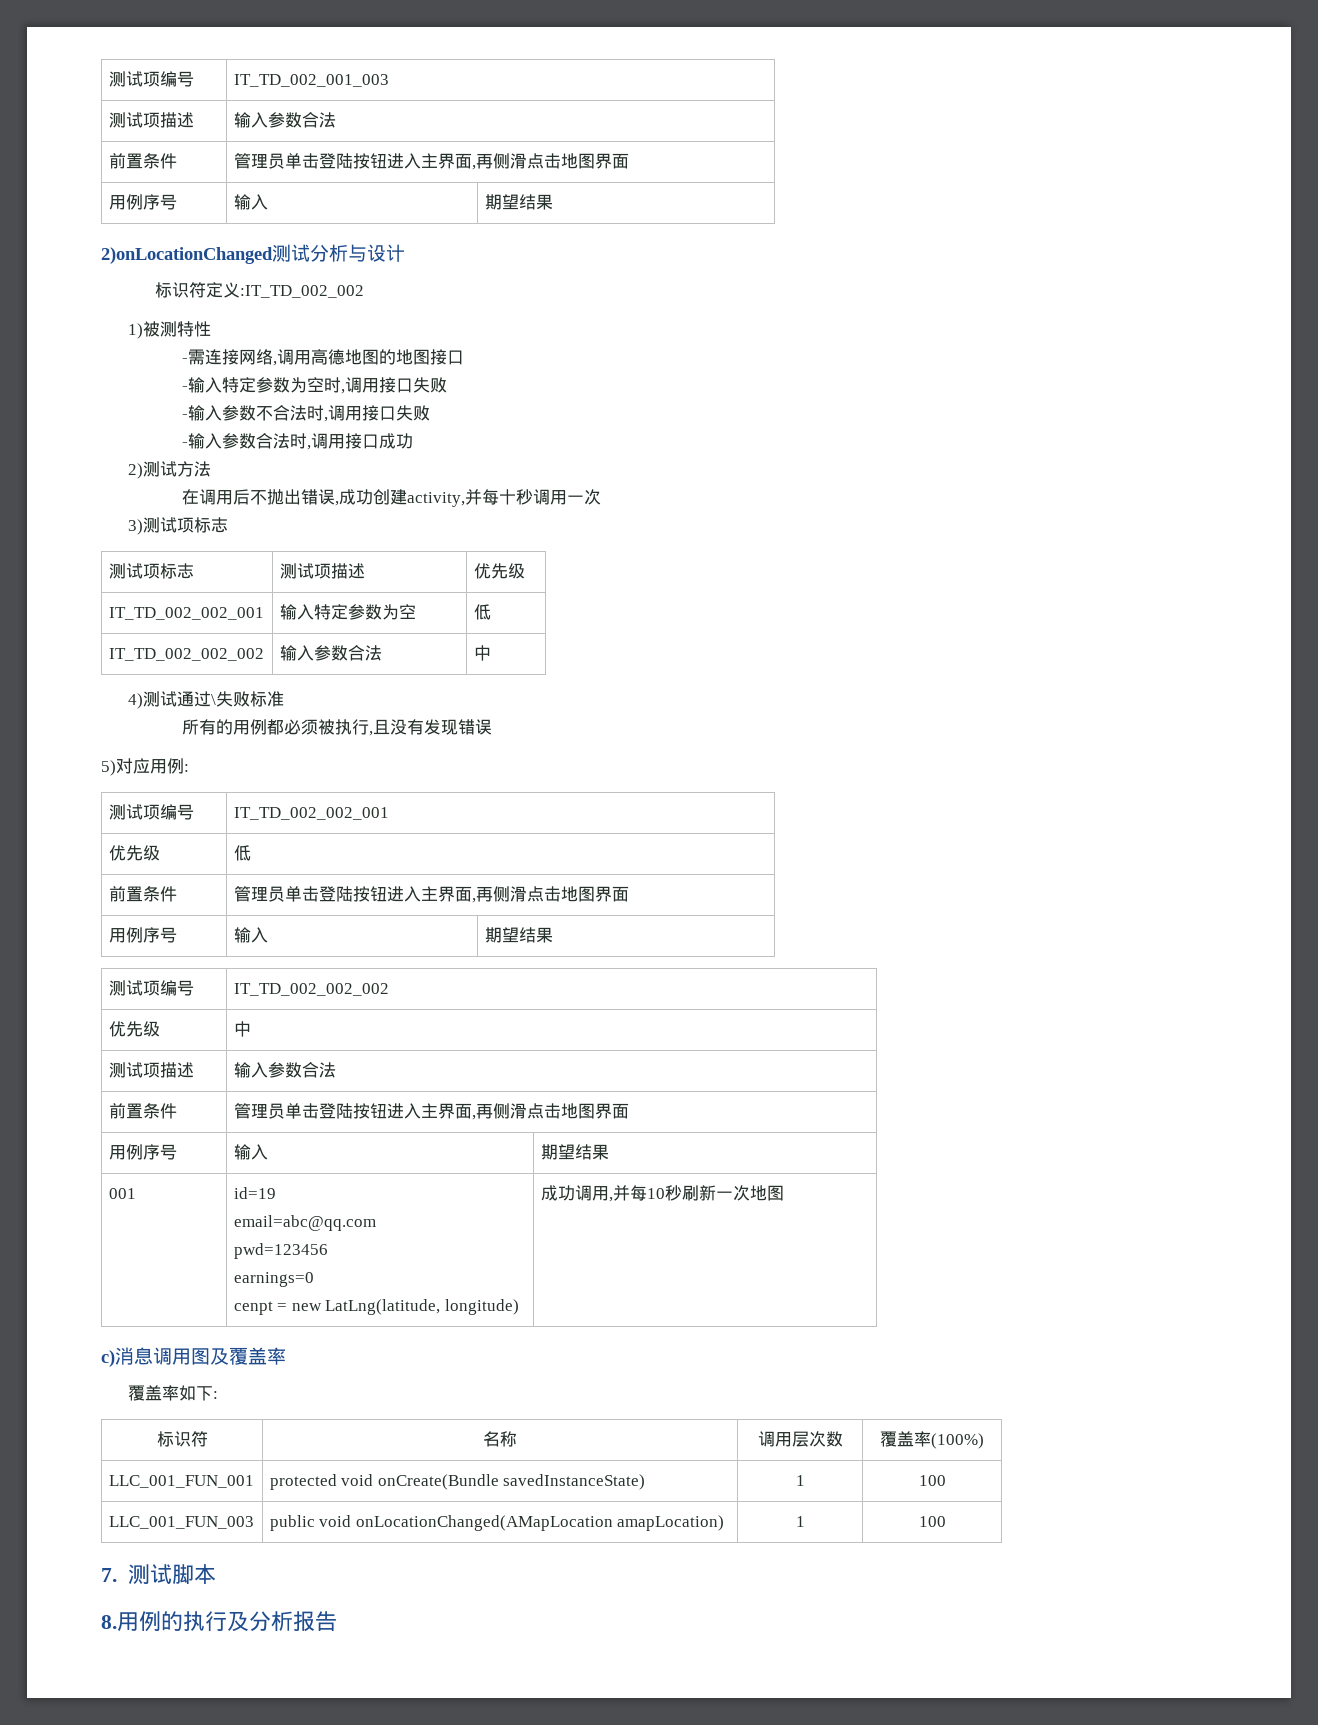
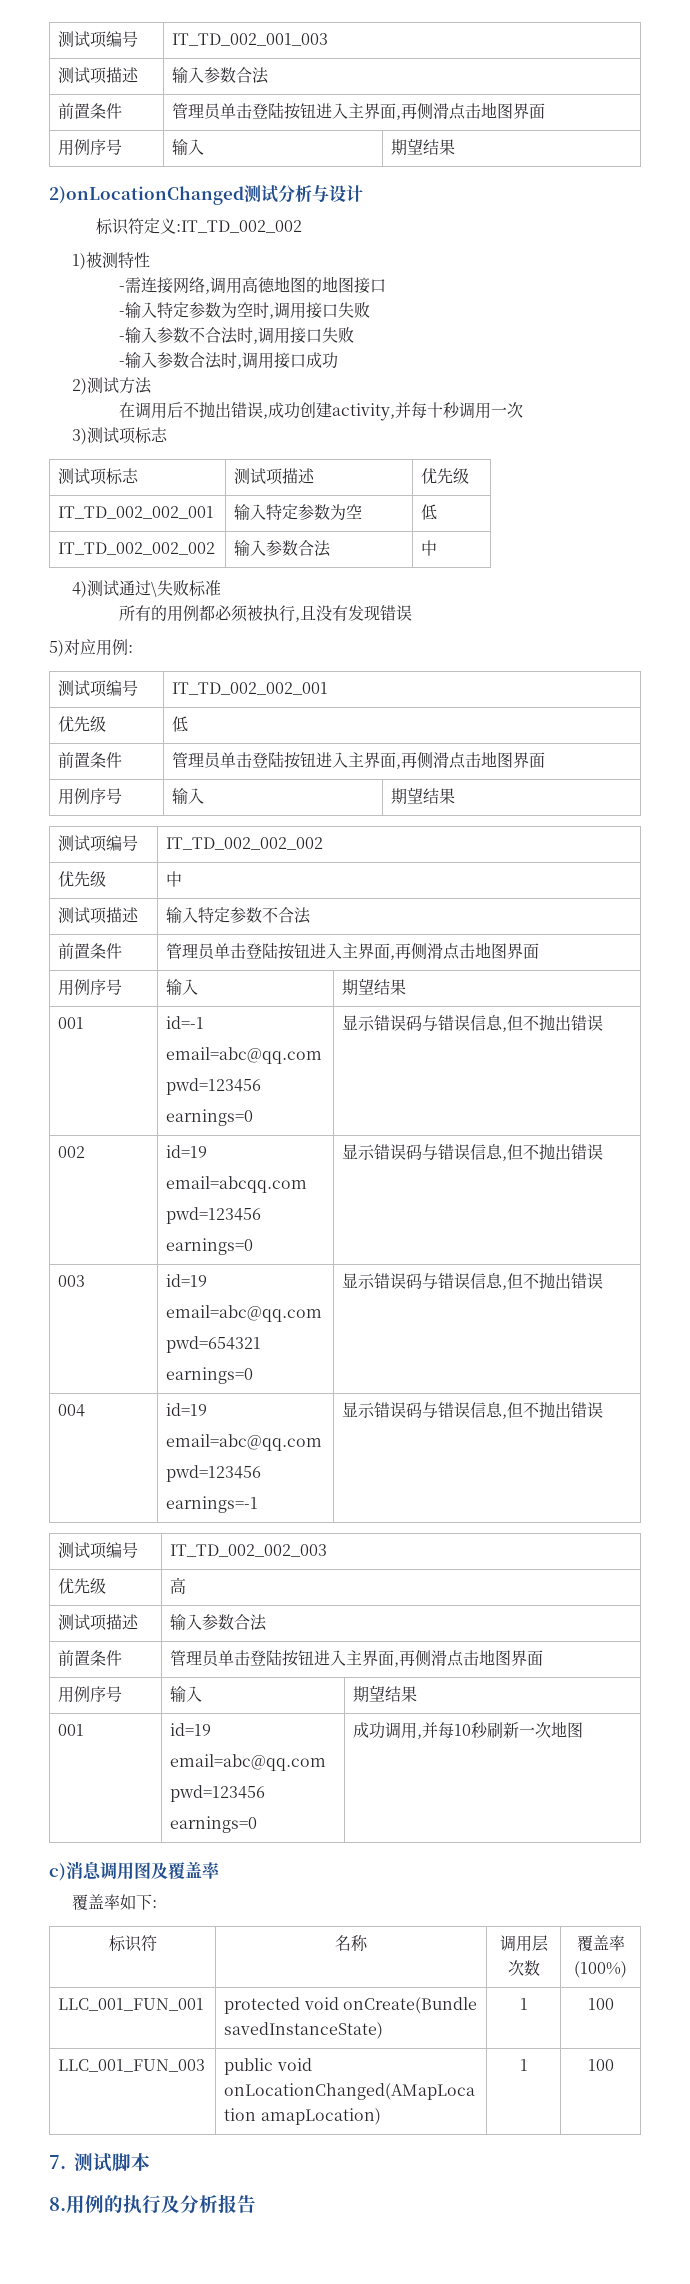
(251, 1029) none -> [58,907,140,924] [166,907,312,924] [58,943,123,959] [166,942,540,960] [58,979,123,996] [166,979,199,995] [342,978,407,995] [58,1017,85,1029] [166,1016,205,1029] [166,1047,323,1064] [166,1078,262,1095] [166,1109,254,1126] [342,1015,604,1032] [58,1146,86,1158] [166,1145,208,1158] [166,1176,308,1193] [166,1207,262,1224] [166,1238,254,1255] [342,1144,604,1161] [58,1275,86,1287] [166,1274,208,1287] [166,1305,323,1322] [166,1336,262,1353] [166,1367,254,1384] [342,1273,604,1290] [58,1404,86,1417] [166,1403,208,1416] [166,1434,323,1451] [166,1465,262,1482] [166,1496,259,1513] [342,1402,604,1419] [58,1542,139,1559] [170,1544,328,1557] [58,1578,107,1594] [170,1577,187,1594] // 测试项描述 | 输入特定参数不合法 // 前置条件 | 管理员单击登陆按钮进入主界面,再侧滑点击地图界面 // 用例序号 | 输入 | 期望结果 // 001 | id=-1 // email=abc@qq.com // pwd=123456 // earnings=0 | 显示错误码与错误信息,但不抛出错误 // 002 | id=19 // email=abcqq.com // pwd=123456 // earnings=0 | 显示错误码与错误信息,但不抛出错误 // 003 | id=19 // email=abc@qq.com // pwd=654321 // earnings=0 | 显示错误码与错误信息,但不抛出错误 // 004 | id=19 // email=abc@qq.com // pwd=123456 // earnings=-1 | 显示错误码与错误信息,但不抛出错误 // 测试项编号 | IT_TD_002_002_003 // 优先级 | 高
[233,1299,520,1315] // cenpt = new LatLng(latitude, longitude) -> (258, 1824) none

